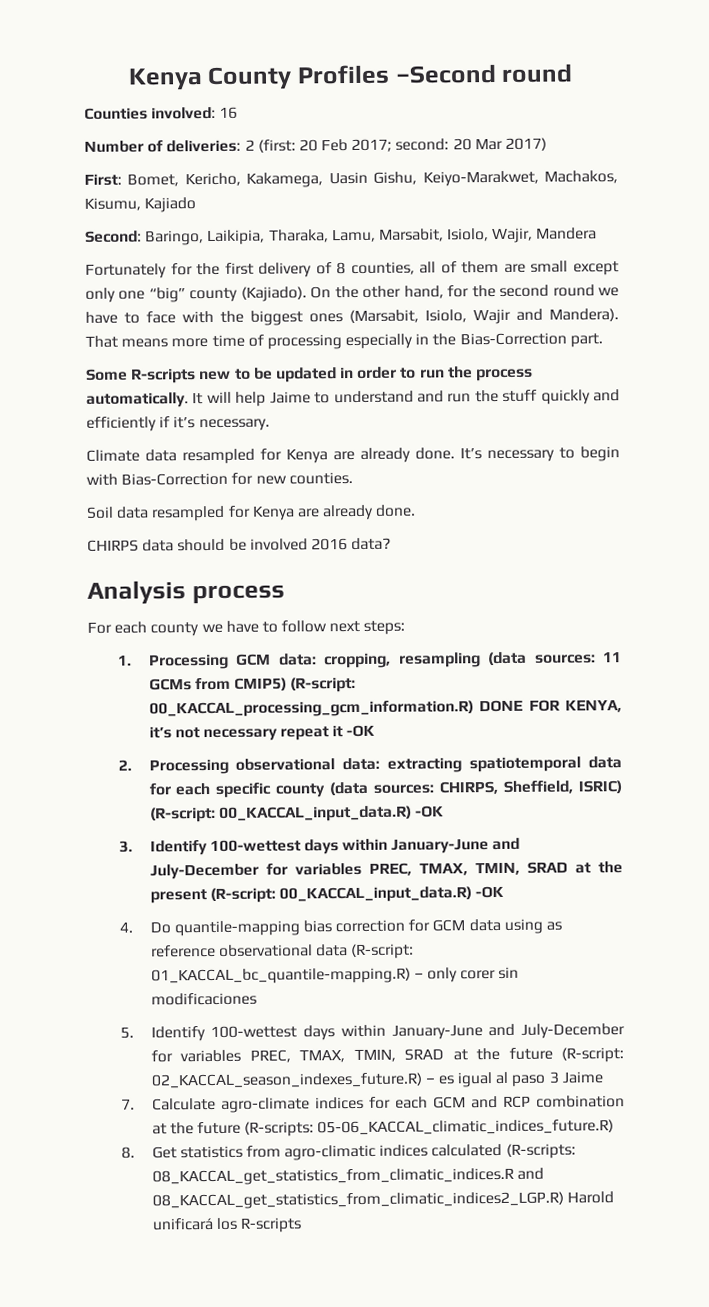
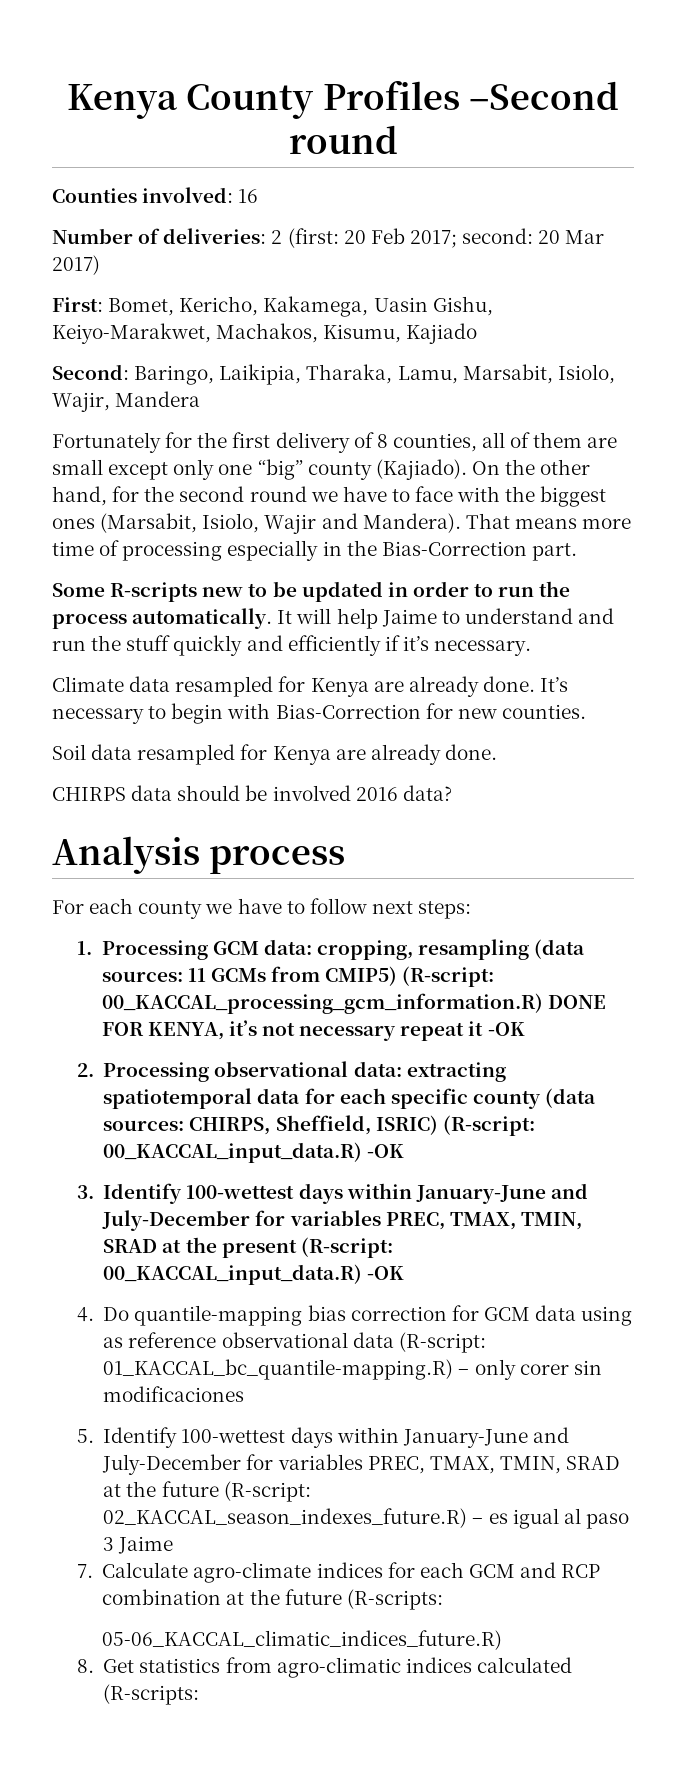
(315, 1129) none -> (443, 1599) //
[151,1167,544,1186] [151,1191,614,1210] [151,1217,302,1233] 08_KACCAL_get_statistics_from_climatic_indices.R and 08_KACCAL_get_statistics_from_climatic_indices2_LGP.R) Harold unificará los R-scripts -> (200, 1694) none

